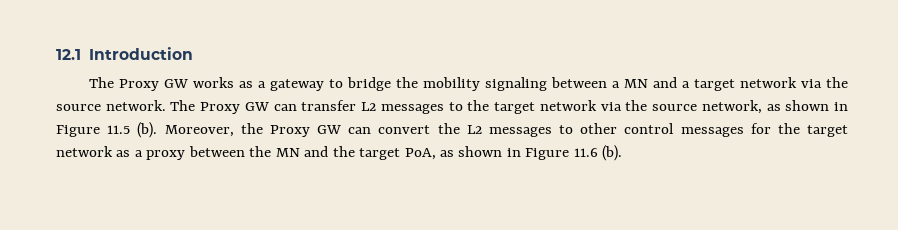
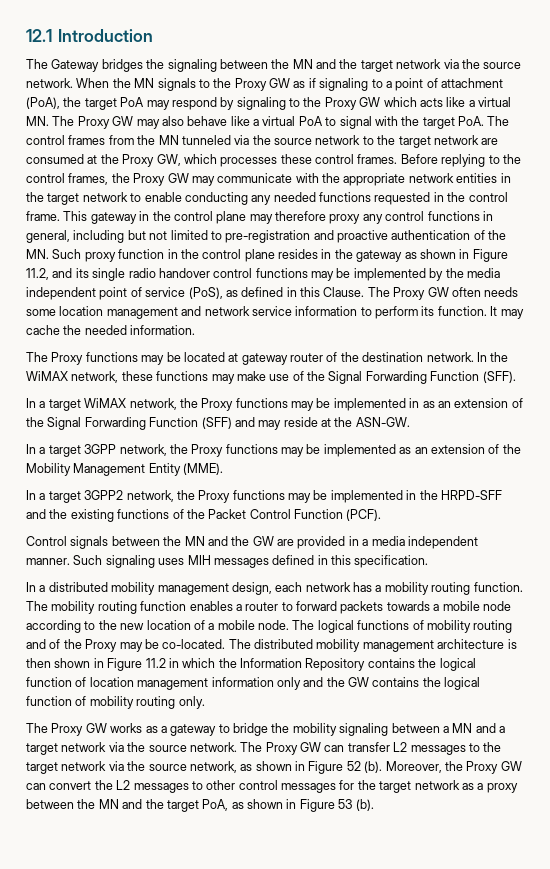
(194, 53) none -> [26,59,522,72] [26,78,503,91] [26,97,511,110] [26,116,510,129] [26,135,499,148] [26,154,521,167] [26,173,511,186] [26,192,508,205] [26,211,493,224] [26,230,507,243] [26,249,508,262] [26,268,500,281] [26,287,519,300] [26,306,524,319] [26,325,196,335] [26,352,509,365] [26,371,516,384] [26,398,523,411] [26,417,410,430] [26,444,521,457] [26,463,224,476] [26,490,502,503] [26,509,382,522] [26,536,478,549] [26,555,429,568] [26,582,523,595] [26,601,511,614] [26,620,513,633] [26,639,517,652] [26,658,476,671] [26,677,481,690] [26,696,205,709] // The Gateway bridges the signaling between the MN and the target network via the source network. When the MN signals to the Proxy GW as if signaling to a point of attachment (PoA), the target PoA may respond by signaling to the Proxy GW which acts like a virtual MN. The Proxy GW may also behave like a virtual PoA to signal with the target PoA. The control frames from the MN tunneled via the source network to the target network are consumed at the Proxy GW, which processes these control frames. Before replying to the control frames, the Proxy GW may communicate with the appropriate network entities in the target network to enable conducting any needed functions requested in the control frame. This gateway in the control plane may therefore proxy any control functions in general, including but not limited to pre-registration and proactive authentication of the MN. Such proxy function in the control plane resides in the gateway as shown in Figure 11.2, and its single radio handover control functions may be implemented by the media independent point of service (PoS), as defined in this Clause. The Proxy GW often needs some location management and network service information to perform its function. It may cache the needed information. // The Proxy functions may be located at gateway router of the destination network. In the WiMAX network, these functions may make use of the Signal Forwarding Function (SFF). // In a target WiMAX network, the Proxy functions may be implemented in as an extension of the Signal Forwarding Function (SFF) and may reside at the ASN-GW. // In a target 3GPP network, the Proxy functions may be implemented as an extension of the Mobility Management Entity (MME). // In a target 3GPP2 network, the Proxy functions may be implemented in the HRPD-SFF and the existing functions of the Packet Control Function (PCF). // Control signals between the MN and the GW are provided in a media independent manner. Such signaling uses MIH messages defined in this specification. // In a distributed mobility management design, each network has a mobility routing function. The mobility routing function enables a router to forward packets towards a mobile node according to the new location of a mobile node. The logical functions of mobility routing and of the Proxy may be co-located. The distributed mobility management architecture is then shown in Figure 11.2 in which the Information Repository contains the logical function of location management information only and the GW contains the logical function of mobility routing only.
[107,125,131,134] 11.5 -> [346,761,361,771] 52
[573,148,598,157] 11.6 -> [338,799,353,809] 53

